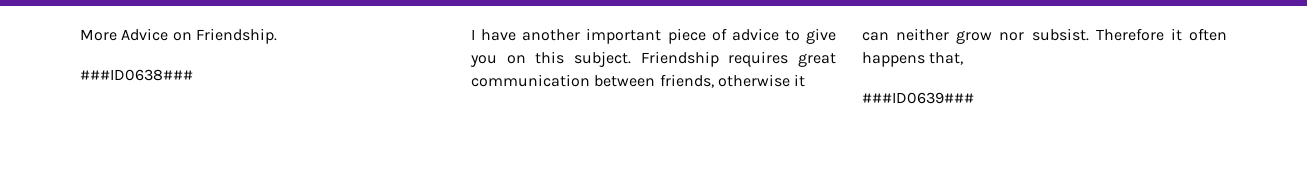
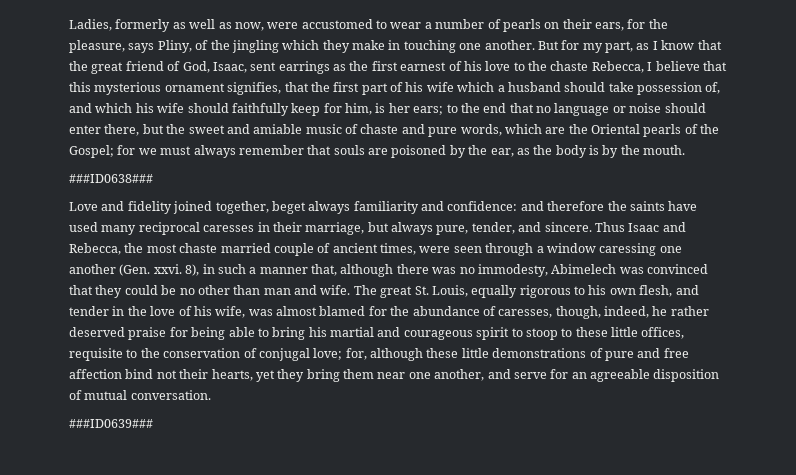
[80,28,277,44] [80,69,193,81] [471,28,836,44] [470,51,836,67] [471,74,806,88] [862,28,1227,44] [862,52,964,67] More Advice on Friendship. // ###ID0638### // I have another important piece of advice to give you on this subject. Friendship requires great communication between friends, otherwise it can neither grow nor subsist. Therefore it often happens that, -> [69,19,668,32] [69,40,722,53] [69,61,727,74] [69,82,721,95] [69,103,706,116] [69,124,720,137] [69,145,686,158] [69,174,153,183] [69,201,698,214] [69,222,686,235] [69,243,682,256] [69,264,708,277] [69,285,699,298] [69,306,709,319] [69,327,685,340] [69,348,689,361] [69,369,720,382] [69,390,211,400] Ladies, formerly as well as now, were accustomed to wear a number of pearls on their ears, for the pleasure, says Pliny, of the jingling which they make in touching one another. But for my part, as I know that the great friend of God, Isaac, sent earrings as the first earnest of his love to the chaste Rebecca, I believe that this mysterious ornament signifies, that the first part of his wife which a husband should take possession of, and which his wife should faithfully keep for him, is her ears; to the end that no language or noise should enter there, but the sweet and amiable music of chaste and pure words, which are the Oriental pearls of the Gospel; for we must always remember that souls are poisoned by the ear, as the body is by the mouth. // ###ID0638### // Love and fidelity joined together, beget always familiarity and confidence: and therefore the saints have used many reciprocal caresses in their marriage, but always pure, tender, and sincere. Thus Isaac and Rebecca, the most chaste married couple of ancient times, were seen through a window caressing one another (Gen. xxvi. 8), in such a manner that, although there was no immodesty, Abimelech was convinced that they could be no other than man and wife. The great St. Louis, equally rigorous to his own flesh, and tender in the love of his wife, was almost blamed for the abundance of caresses, though, indeed, he rather deserved praise for being able to bring his martial and courageous spirit to stoop to these little offices, requisite to the conservation of conjugal love; for, although these little demonstrations of pure and free affection bind not their hearts, yet they bring them near one another, and serve for an agreeable disposition of mutual conversation.

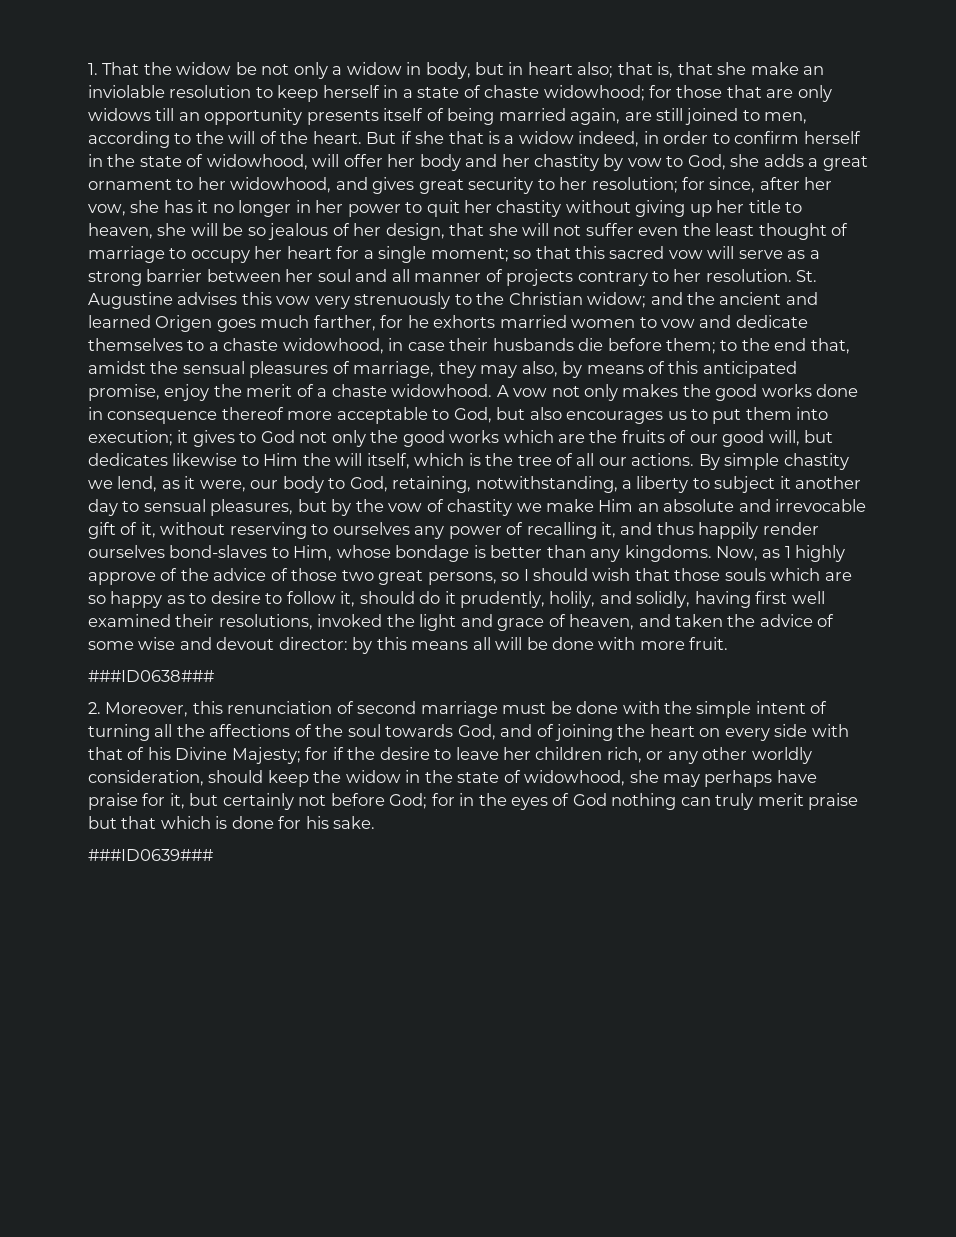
[69,19,668,32] [69,40,722,53] [69,61,727,74] [69,82,721,95] [69,103,706,116] [69,124,720,137] [69,145,686,158] [69,174,153,183] [69,201,698,214] [69,222,686,235] [69,243,682,256] [69,264,708,277] [69,285,699,298] [69,306,709,319] [69,327,685,340] [69,348,689,361] [69,369,720,382] [69,390,211,400] Ladies, formerly as well as now, were accustomed to wear a number of pearls on their ears, for the pleasure, says Pliny, of the jingling which they make in touching one another. But for my part, as I know that the great friend of God, Isaac, sent earrings as the first earnest of his love to the chaste Rebecca, I believe that this mysterious ornament signifies, that the first part of his wife which a husband should take possession of, and which his wife should faithfully keep for him, is her ears; to the end that no language or noise should enter there, but the sweet and amiable music of chaste and pure words, which are the Oriental pearls of the Gospel; for we must always remember that souls are poisoned by the ear, as the body is by the mouth. // ###ID0638### // Love and fidelity joined together, beget always familiarity and confidence: and therefore the saints have used many reciprocal caresses in their marriage, but always pure, tender, and sincere. Thus Isaac and Rebecca, the most chaste married couple of ancient times, were seen through a window caressing one another (Gen. xxvi. 8), in such a manner that, although there was no immodesty, Abimelech was convinced that they could be no other than man and wife. The great St. Louis, equally rigorous to his own flesh, and tender in the love of his wife, was almost blamed for the abundance of caresses, though, indeed, he rather deserved praise for being able to bring his martial and courageous spirit to stoop to these little offices, requisite to the conservation of conjugal love; for, although these little demonstrations of pure and free affection bind not their hearts, yet they bring them near one another, and serve for an agreeable disposition of mutual conversation. -> [88,62,825,79] [88,85,832,102] [88,108,808,125] [88,131,861,148] [88,154,868,171] [88,177,833,194] [88,200,803,217] [88,223,849,240] [88,246,820,263] [88,269,818,286] [88,292,818,309] [88,315,808,332] [88,338,850,354] [88,361,797,378] [88,384,859,401] [88,407,829,424] [88,430,834,447] [88,453,849,470] [88,476,862,493] [88,499,867,516] [88,522,819,539] [88,545,846,562] [88,568,852,585] [88,591,825,608] [88,614,835,631] [88,637,729,654] [88,670,214,682] [88,701,828,718] [88,724,849,741] [88,747,812,764] [88,770,817,787] [88,793,859,810] [88,816,376,829] 1. That the widow be not only a widow in body, but in heart also; that is, that she make an inviolable resolution to keep herself in a state of chaste widowhood; for those that are only widows till an opportunity presents itself of being married again, are still joined to men, according to the will of the heart. But if she that is a widow indeed, in order to confirm herself in the state of widowhood, will offer her body and her chastity by vow to God, she adds a great ornament to her widowhood, and gives great security to her resolution; for since, after her vow, she has it no longer in her power to quit her chastity without giving up her title to heaven, she will be so jealous of her design, that she will not suffer even the least thought of marriage to occupy her heart for a single moment; so that this sacred vow will serve as a strong barrier between her soul and all manner of projects contrary to her resolution. St. Augustine advises this vow very strenuously to the Christian widow; and the ancient and learned Origen goes much farther, for he exhorts married women to vow and dedicate themselves to a chaste widowhood, in case their husbands die before them; to the end that, amidst the sensual pleasures of marriage, they may also, by means of this anticipated promise, enjoy the merit of a chaste widowhood. A vow not only makes the good works done in consequence thereof more acceptable to God, but also encourages us to put them into execution; it gives to God not only the good works which are the fruits of our good will, but dedicates likewise to Him the will itself, which is the tree of all our actions. By simple chastity we lend, as it were, our body to God, retaining, notwithstanding, a liberty to subject it another day to sensual pleasures, but by the vow of chastity we make Him an absolute and irrevocable gift of it, without reserving to ourselves any power of recalling it, and thus happily render ourselves bond-slaves to Him, whose bondage is better than any kingdoms. Now, as 1 highly approve of the advice of those two great persons, so I should wish that those souls which are so happy as to desire to follow it, should do it prudently, holily, and solidly, having first well examined their resolutions, invoked the light and grace of heaven, and taken the advice of some wise and devout director: by this means all will be done with more fruit. // ###ID0638### // 2. Moreover, this renunciation of second marriage must be done with the simple intent of turning all the affections of the soul towards God, and of joining the heart on every side with that of his Divine Majesty; for if the desire to leave her children rich, or any other worldly consideration, should keep the widow in the state of widowhood, she may perhaps have praise for it, but certainly not before God; for in the eyes of God nothing can truly merit praise but that which is done for his sake.

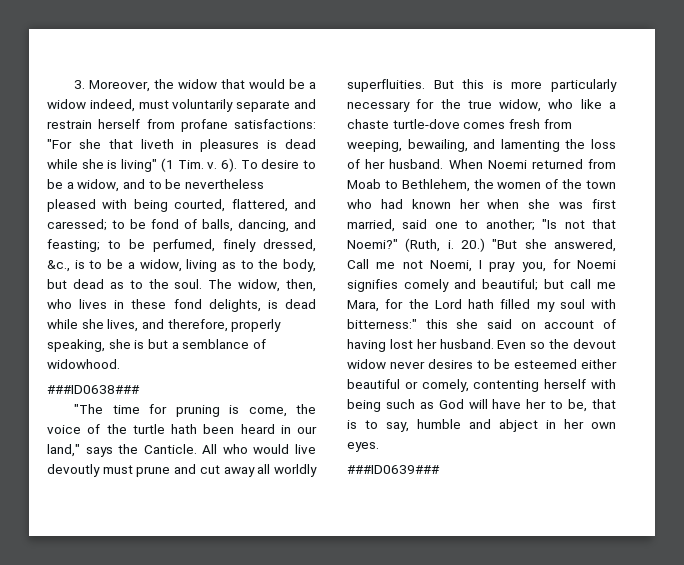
[88,62,825,79] [88,85,832,102] [88,108,808,125] [88,131,861,148] [88,154,868,171] [88,177,833,194] [88,200,803,217] [88,223,849,240] [88,246,820,263] [88,269,818,286] [88,292,818,309] [88,315,808,332] [88,338,850,354] [88,361,797,378] [88,384,859,401] [88,407,829,424] [88,430,834,447] [88,453,849,470] [88,476,862,493] [88,499,867,516] [88,522,819,539] [88,545,846,562] [88,568,852,585] [88,591,825,608] [88,614,835,631] [88,637,729,654] [88,670,214,682] [88,701,828,718] [88,724,849,741] [88,747,812,764] [88,770,817,787] [88,793,859,810] [88,816,376,829] 1. That the widow be not only a widow in body, but in heart also; that is, that she make an inviolable resolution to keep herself in a state of chaste widowhood; for those that are only widows till an opportunity presents itself of being married again, are still joined to men, according to the will of the heart. But if she that is a widow indeed, in order to confirm herself in the state of widowhood, will offer her body and her chastity by vow to God, she adds a great ornament to her widowhood, and gives great security to her resolution; for since, after her vow, she has it no longer in her power to quit her chastity without giving up her title to heaven, she will be so jealous of her design, that she will not suffer even the least thought of marriage to occupy her heart for a single moment; so that this sacred vow will serve as a strong barrier between her soul and all manner of projects contrary to her resolution. St. Augustine advises this vow very strenuously to the Christian widow; and the ancient and learned Origen goes much farther, for he exhorts married women to vow and dedicate themselves to a chaste widowhood, in case their husbands die before them; to the end that, amidst the sensual pleasures of marriage, they may also, by means of this anticipated promise, enjoy the merit of a chaste widowhood. A vow not only makes the good works done in consequence thereof more acceptable to God, but also encourages us to put them into execution; it gives to God not only the good works which are the fruits of our good will, but dedicates likewise to Him the will itself, which is the tree of all our actions. By simple chastity we lend, as it were, our body to God, retaining, notwithstanding, a liberty to subject it another day to sensual pleasures, but by the vow of chastity we make Him an absolute and irrevocable gift of it, without reserving to ourselves any power of recalling it, and thus happily render ourselves bond-slaves to Him, whose bondage is better than any kingdoms. Now, as 1 highly approve of the advice of those two great persons, so I should wish that those souls which are so happy as to desire to follow it, should do it prudently, holily, and solidly, having first well examined their resolutions, invoked the light and grace of heaven, and taken the advice of some wise and devout director: by this means all will be done with more fruit. // ###ID0638### // 2. Moreover, this renunciation of second marriage must be done with the simple intent of turning all the affections of the soul towards God, and of joining the heart on every side with that of his Divine Majesty; for if the desire to leave her children rich, or any other worldly consideration, should keep the widow in the state of widowhood, she may perhaps have praise for it, but certainly not before God; for in the eyes of God nothing can truly merit praise but that which is done for his sake. -> [74,79,317,92] [47,99,316,112] [47,119,316,132] [47,139,316,152] [47,158,316,172] [47,179,264,192] [47,199,316,212] [47,219,316,232] [47,239,316,252] [47,259,316,272] [47,279,316,292] [47,299,316,312] [47,319,282,332] [47,339,266,352] [47,359,120,369] [47,385,140,394] [74,404,316,417] [47,424,317,434] [47,444,316,457] [47,464,318,477] [347,79,617,92] [347,99,616,112] [347,119,572,129] [347,139,616,152] [347,159,616,169] [347,179,616,192] [347,199,616,209] [347,219,616,232] [347,238,616,252] [347,259,616,272] [347,279,616,292] [347,299,616,312] [347,319,616,329] [347,339,616,352] [347,359,617,369] [347,379,616,392] [347,399,616,412] [347,419,616,432] [347,442,379,452] 3. Moreover, the widow that would be a widow indeed, must voluntarily separate and restrain herself from profane satisfactions: "For she that liveth in pleasures is dead while she is living" (1 Tim. v. 6). To desire to be a widow, and to be nevertheless pleased with being courted, flattered, and caressed; to be fond of balls, dancing, and feasting; to be perfumed, finely dressed, &c., is to be a widow, living as to the body, but dead as to the soul. The widow, then, who lives in these fond delights, is dead while she lives, and therefore, properly speaking, she is but a semblance of widowhood. // ###ID0638### // "The time for pruning is come, the voice of the turtle hath been heard in our land," says the Canticle. All who would live devoutly must prune and cut away all worldly superfluities. But this is more particularly necessary for the true widow, who like a chaste turtle-dove comes fresh from weeping, bewailing, and lamenting the loss of her husband. When Noemi returned from Moab to Bethlehem, the women of the town who had known her when she was first married, said one to another; "Is not that Noemi?" (Ruth, i. 20.) "But she answered, Call me not Noemi, I pray you, for Noemi signifies comely and beautiful; but call me Mara, for the Lord hath filled my soul with bitterness:" this she said on account of having lost her husband. Even so the devout widow never desires to be esteemed either beautiful or comely, contenting herself with being such as God will have her to be, that is to say, humble and abject in her own eyes.

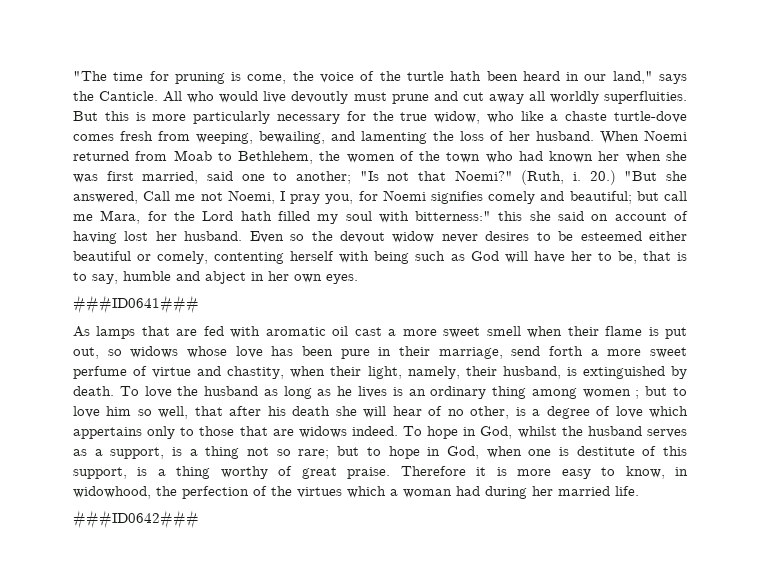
[74,79,317,92] [47,99,316,112] [47,119,316,132] [47,139,316,152] [47,158,316,172] [47,179,264,192] [47,199,316,212] [47,219,316,232] [47,239,316,252] [47,259,316,272] [47,279,316,292] [47,299,316,312] [47,319,282,332] [47,339,266,352] [47,359,120,369] [47,385,140,394] 3. Moreover, the widow that would be a widow indeed, must voluntarily separate and restrain herself from profane satisfactions: "For she that liveth in pleasures is dead while she is living" (1 Tim. v. 6). To desire to be a widow, and to be nevertheless pleased with being courted, flattered, and caressed; to be fond of balls, dancing, and feasting; to be perfumed, finely dressed, &c., is to be a widow, living as to the body, but dead as to the soul. The widow, then, who lives in these fond delights, is dead while she lives, and therefore, properly speaking, she is but a semblance of widowhood. // ###ID0638### // -> (73, 76) none
[347,465,440,474] ###ID0639### -> [73,295,199,314] [73,326,688,339] [73,346,687,359] [73,366,688,379] [73,386,687,399] [73,406,689,419] [73,426,687,439] [73,446,687,459] [73,466,688,479] [73,486,639,499] [73,510,199,529] ###ID0641### // As lamps that are fed with aromatic oil cast a more sweet smell when their flame is put out, so widows whose love has been pure in their marriage, send forth a more sweet perfume of virtue and chastity, when their light, namely, their husband, is extinguished by death. To love the husband as long as he lives is an ordinary thing among women ; but to love him so well, that after his death she will hear of no other, is a degree of love which appertains only to those that are widows indeed. To hope in God, whilst the husband serves as a support, is a thing not so rare; but to hope in God, when one is destitute of this support, is a thing worthy of great praise. Therefore it is more easy to know, in widowhood, the perfection of the virtues which a woman had during her married life. // ###ID0642###

